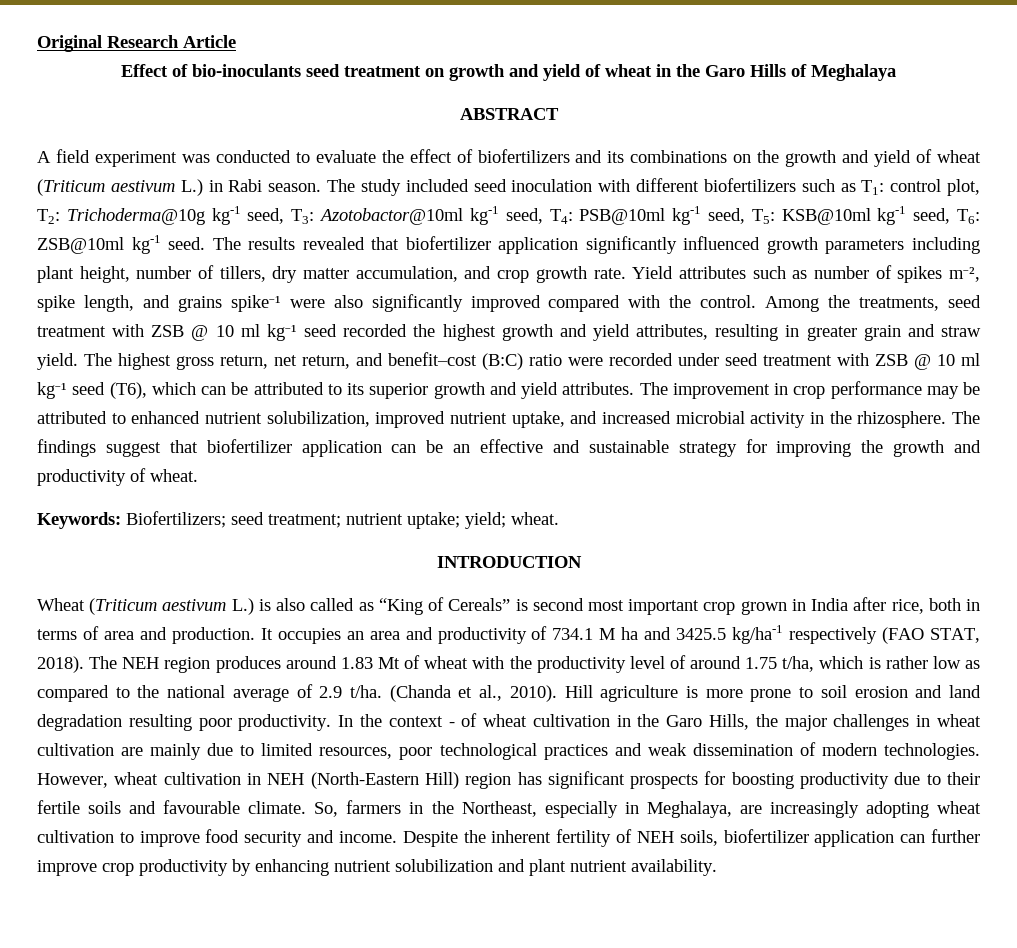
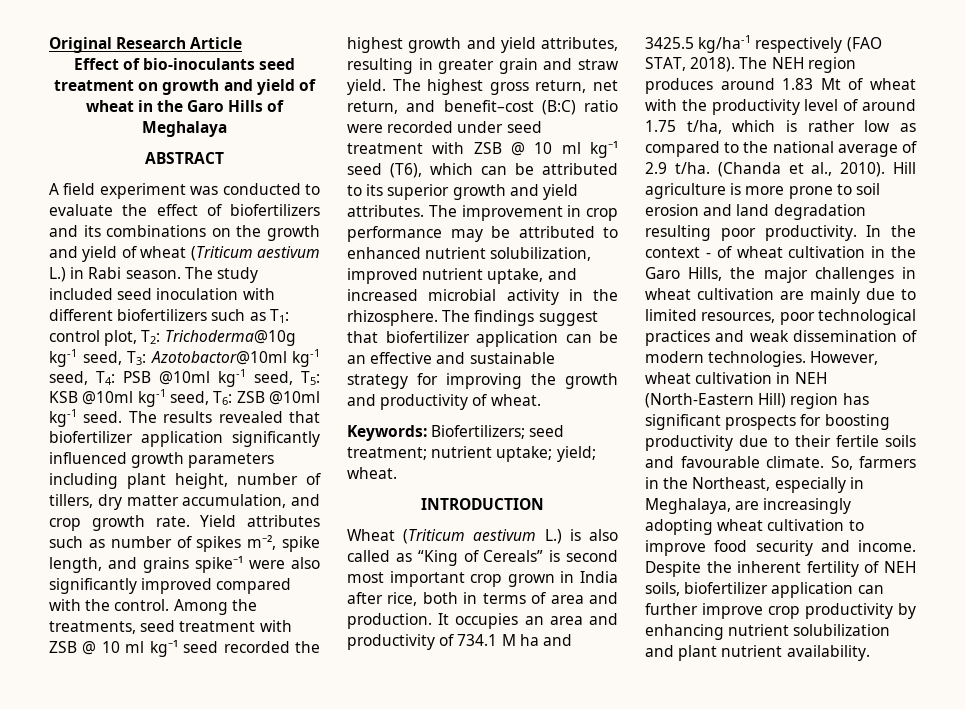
[579,208,666,225] PSB@10ml -> [123,371,210,385] PSB @10ml
[781,208,871,225] KSB@10ml -> [49,391,134,405] KSB @10ml
[37,237,124,254] ZSB@10ml -> [236,391,320,405] ZSB @10ml

